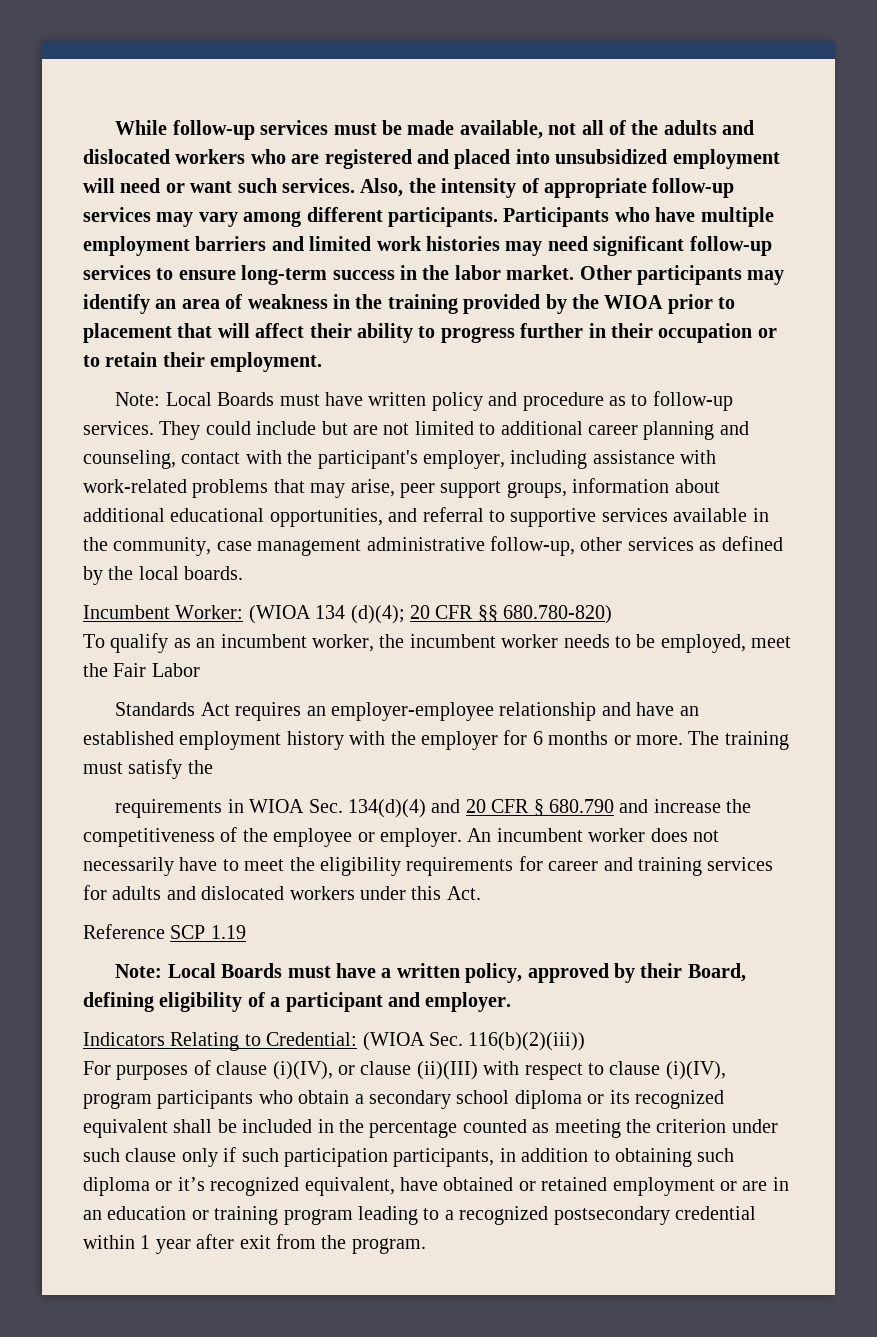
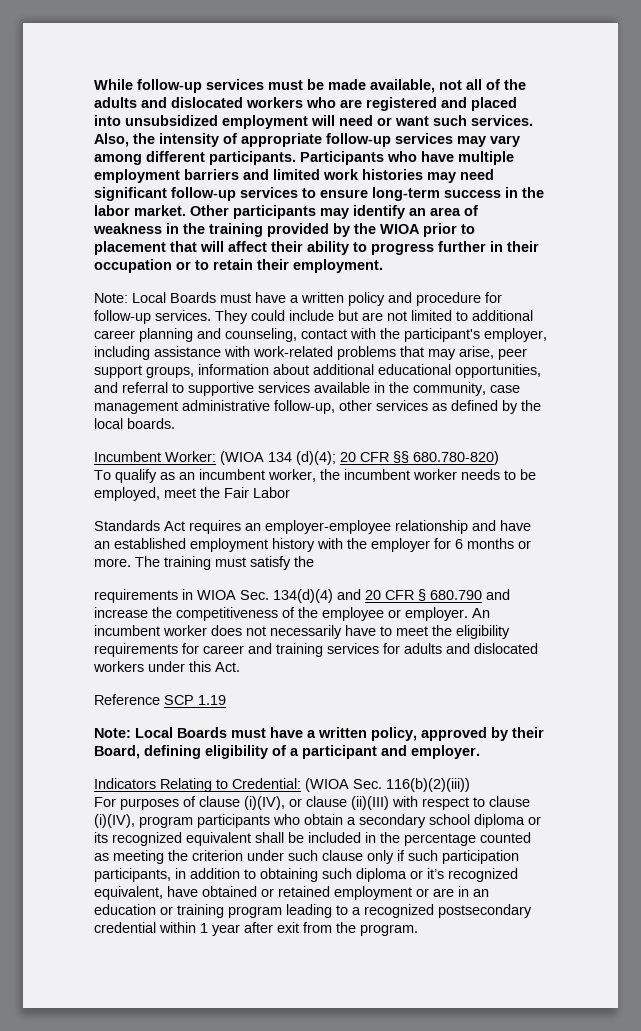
(364, 399) none -> [290,295,299,303] a
[609,394,648,406] as to -> [485,292,502,303] for

